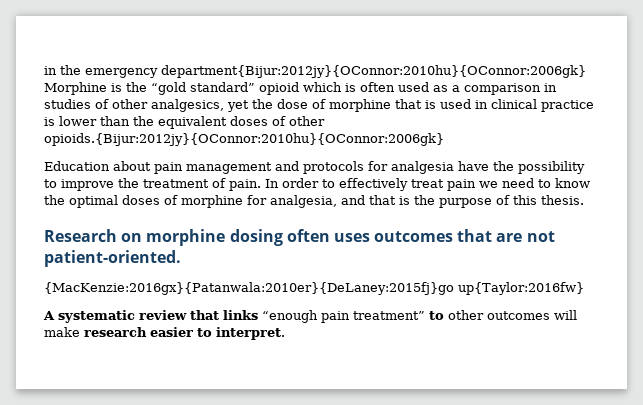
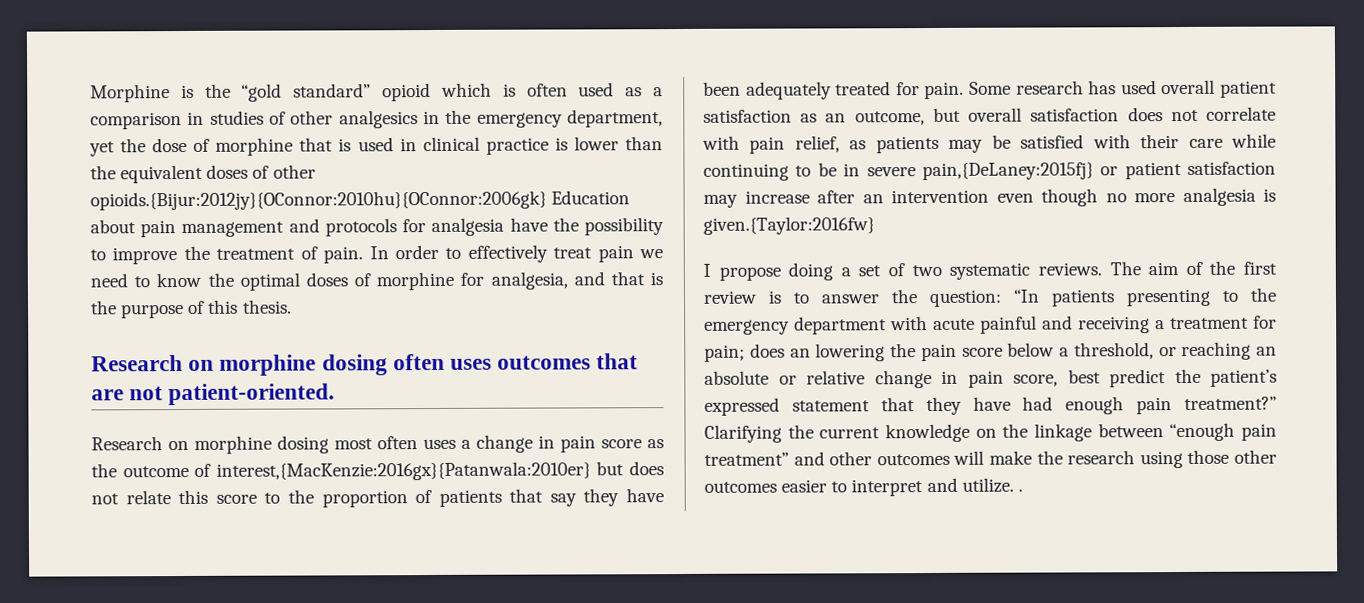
[44,65,586,78] in the emergency department{Bijur:2012jy}{OConnor:2010hu}{OConnor:2006gk} -> (90, 93) none
[151,99,224,112] analgesics, -> [338,109,663,129] analgesics in the emergency department,
(444, 139) // -> (547, 200) none
[44,282,584,295] [43,310,258,323] {MacKenzie:2016gx}{Patanwala:2010er}{DeLaney:2015fj}go up{Taylor:2016fw} // A systematic review that links -> [91,434,664,454] [91,461,665,481] [91,488,664,508] [703,79,1277,100] [703,106,1276,126] [702,133,1276,154] [703,161,1276,181] [703,187,1276,208] [703,216,875,235] [703,260,1277,281] [703,287,1277,308] [704,315,1277,335] [704,341,1277,362] [704,368,1277,389] [704,396,1277,416] [704,423,1164,443] Research on morphine dosing most often uses a change in pain score as the outcome of interest,{MacKenzie:2016gx}{Patanwala:2010er} but does not relate this score to the proportion of patients that say they have been adequately treated for pain. Some research has used overall patient satisfaction as an outcome, but overall satisfaction does not correlate with pain relief, as patients may be satisfied with their care while continuing to be in severe pain,{DeLaney:2015fj} or patient satisfaction may increase after an intervention even though no more analgesia is given.{Taylor:2016fw} // I propose doing a set of two systematic reviews. The aim of the first review is to answer the question: “In patients presenting to the emergency department with acute painful and receiving a treatment for pain; does an lowering the pain score below a threshold, or reaching an absolute or relative change in pain score, best predict the patient’s expressed statement that they have had enough pain treatment?” Clarifying the current knowledge on the linkage between
[429,311,444,320] to -> [793,451,825,466] and
[84,327,285,340] research easier to interpret. -> [1036,449,1277,469] [704,477,1023,497] the research using those other outcomes easier to interpret and utilize. .

